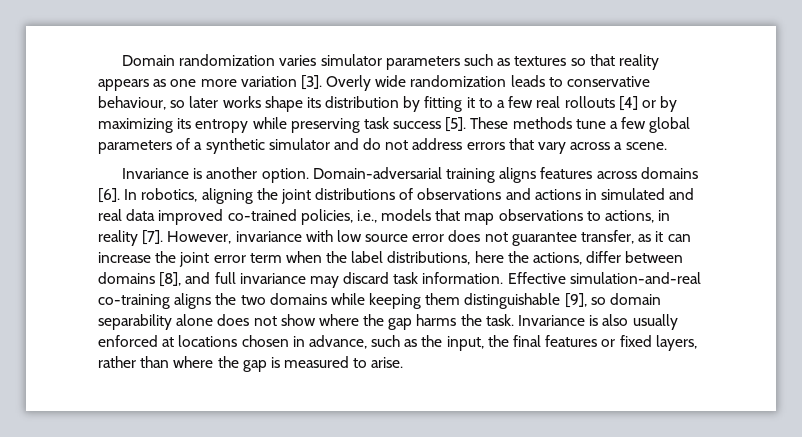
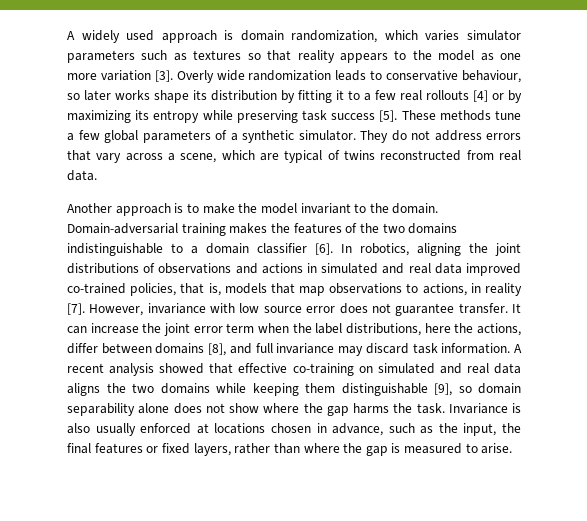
[122,54,276,66] Domain randomization -> [67,30,418,43] A widely used approach is domain randomization, which
(149, 85) none -> [394,50,475,61] to the model
[268,138,359,150] simulator and -> [298,130,388,143] simulator. They
[625,142,667,150] [122,167,698,183] scene. // Invariance is another option. Domain-adversarial training aligns features across domains -> [180,150,521,163] [67,170,97,181] [67,203,439,216] [67,223,458,236] [67,243,307,256] scene, which are typical of twins reconstructed from real data. // Another approach is to make the model invariant to the domain. Domain-adversarial training makes the features of the two domains indistinguishable to a domain classifier
[356,210,377,223] i.e., -> [180,283,221,296] that is,
[581,230,664,244] transfer, as it -> [458,303,522,314] transfer. It
[507,272,701,284] [98,294,170,309] Effective simulation-and-real co-training -> [514,344,522,353] [67,363,522,376] A recent analysis showed that effective co-training on simulated and real data

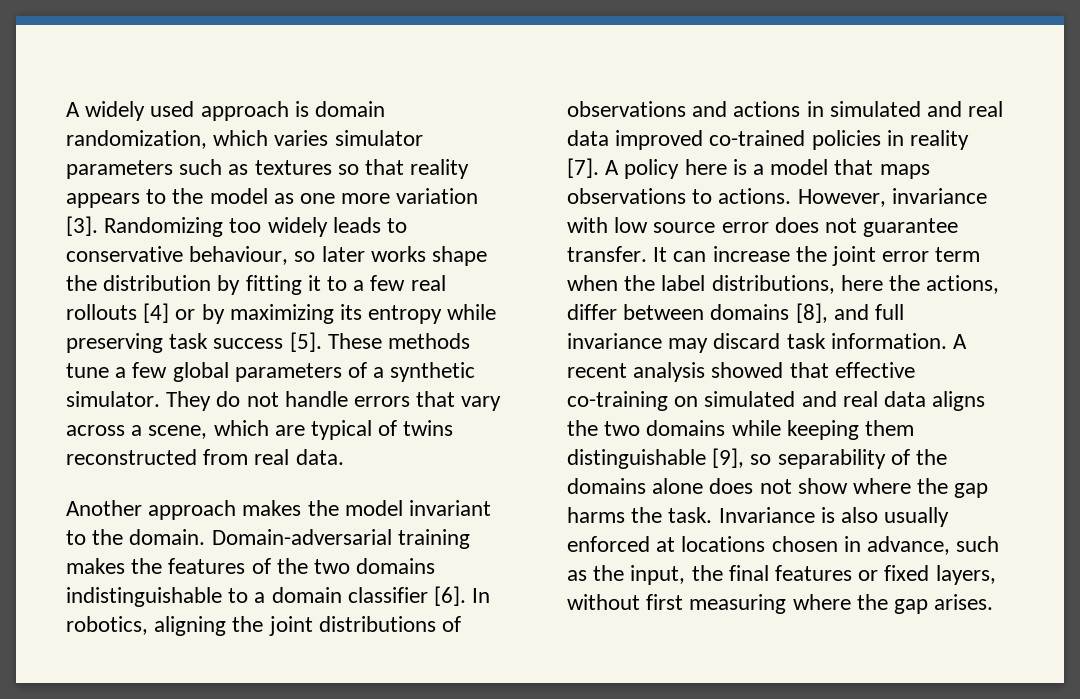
[176,70,332,83] Overly wide randomization -> [104,217,328,237] Randomizing too widely
[193,90,207,100] its -> [66,275,97,291] the
[434,130,482,141] address -> [284,391,348,407] handle
[174,203,235,214] is to make -> [242,500,302,516] makes
[130,283,522,296] [67,303,85,315] policies, that is, models that map observations to actions, in reality [7]. -> [811,130,970,150] [567,158,930,179] [567,188,792,204] policies in reality [7]. A policy here is a model that maps observations to actions.
[478,383,521,394] [67,403,135,416] domain separability -> [777,449,948,469] [567,478,646,494] separability of the domains
[234,443,513,456] rather than where the gap is measured to arise. -> [567,594,994,614] without first measuring where the gap arises.

